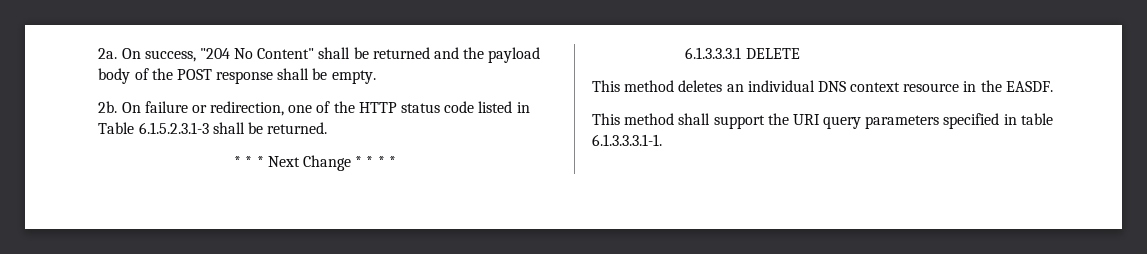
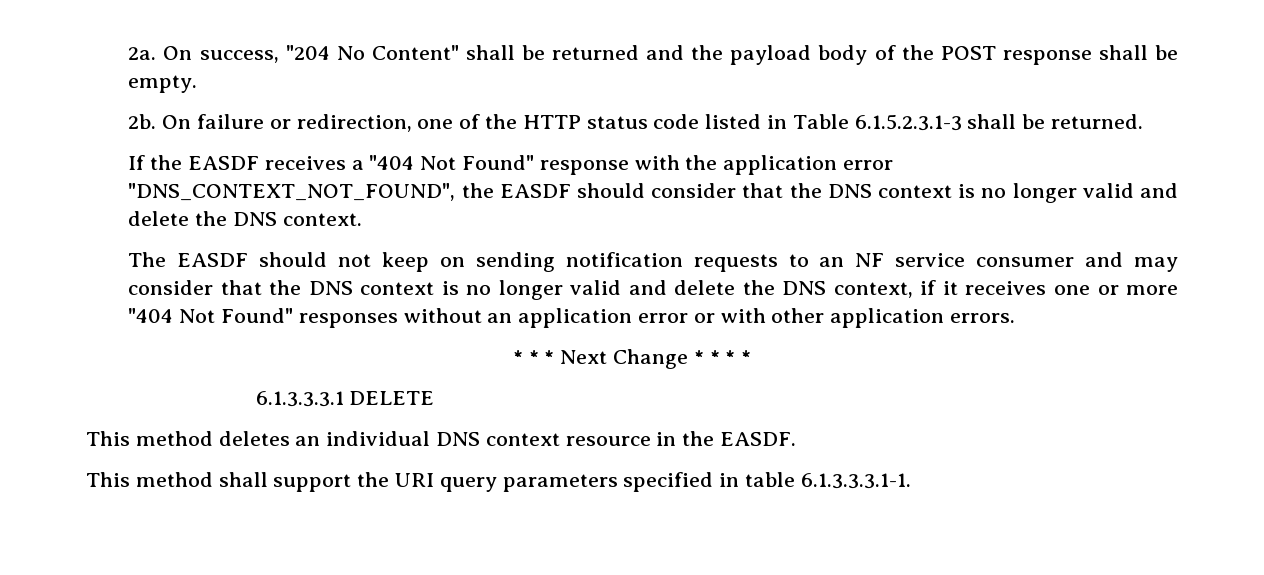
(328, 128) none -> [128,155,894,175] [128,183,1178,203] [128,211,362,226] [128,252,1178,272] [128,280,1178,300] [128,308,1016,328] // If the EASDF receives a "404 Not Found" response with the application error "DNS_CONTEXT_NOT_FOUND", the EASDF should consider that the DNS context is no longer valid and delete the DNS context. // The EASDF should not keep on sending notification requests to an NF service consumer and may consider that the DNS context is no longer valid and delete the DNS context, if it receives one or more "404 Not Found" responses without an application error or with other application errors.

